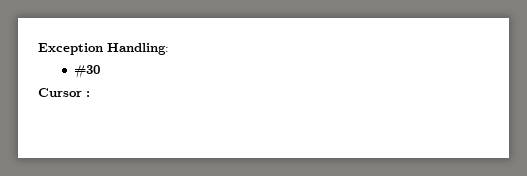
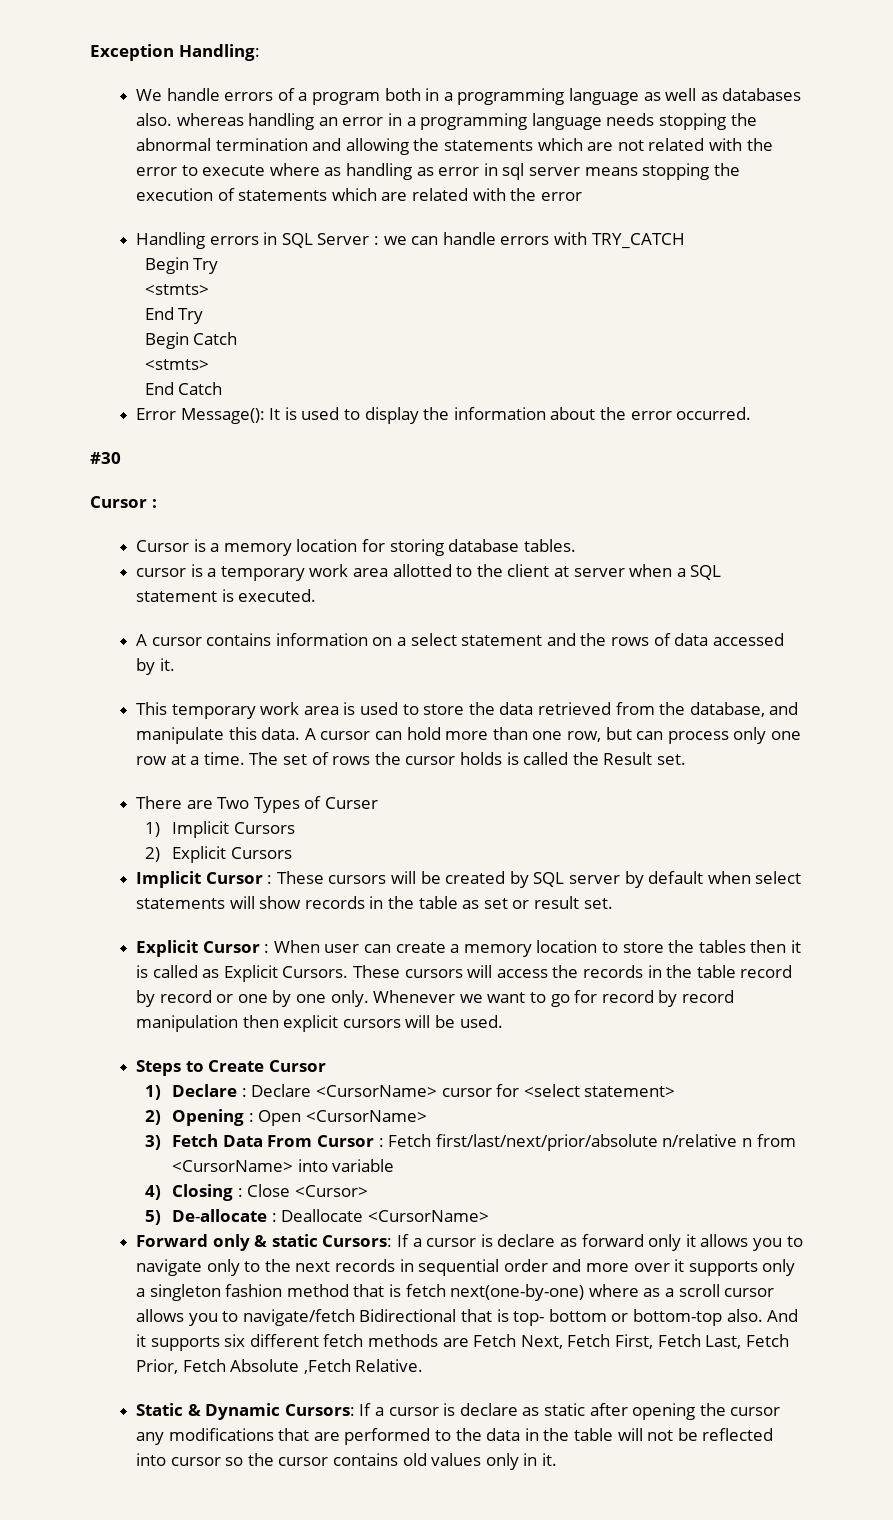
[74,65,101,79] [38,88,90,97] #30 // Cursor : -> [136,88,802,105] [136,113,757,130] [136,138,773,155] [136,163,740,180] [136,188,582,201] [136,232,685,249] [144,257,219,274] [144,284,209,295] [144,307,204,324] [144,332,238,349] [144,359,209,370] [144,382,223,395] [136,407,752,424] [90,452,121,464] [90,496,157,508] [136,539,576,556] [136,564,722,581] [136,589,317,602] [136,633,784,646] [136,658,175,675] [136,702,799,719] [136,727,801,744] [136,752,686,765] [136,796,379,813] [144,821,295,838] [144,846,292,863] [136,871,802,888] [136,896,613,909] [136,940,801,957] [136,965,793,982] [136,990,734,1007] [136,1015,503,1032] [136,1060,326,1076] [144,1084,676,1100] [144,1109,427,1126] [144,1134,796,1151] [172,1159,395,1172] [144,1184,368,1201] [144,1209,489,1225] [136,1234,803,1251] [136,1259,796,1276] [136,1284,775,1301] [136,1309,799,1326] [136,1334,789,1351] [136,1359,424,1374] [136,1403,781,1420] [136,1428,774,1445] [136,1453,558,1470] We handle errors of a program both in a programming language as well as databases also. whereas handling an error in a programming language needs stopping the abnormal termination and allowing the statements which are not related with the error to execute where as handling as error in sql server means stopping the execution of statements which are related with the error // Handling errors in SQL Server : we can handle errors with TRY_CATCH // Begin Try // <stmts> // End Try // Begin Catch // <stmts> // End Catch // Error Message(): It is used to display the information about the error occurred. // #30 // Cursor : // Cursor is a memory location for storing database tables. // cursor is a temporary work area allotted to the client at server when a SQL statement is executed. // A cursor contains information on a select statement and the rows of data accessed by it. // This temporary work area is used to store the data retrieved from the database, and manipulate this data. A cursor can hold more than one row, but can process only one row at a time. The set of rows the cursor holds is called the Result set. // There are Two Types of Curser // 1) Implicit Cursors // 2) Explicit Cursors // Implicit Cursor : These cursors will be created by SQL server by default when select statements will show records in the table as set or result set. // Explicit Cursor : When user can create a memory location to store the tables then it is called as Explicit Cursors. These cursors will access the records in the table record by record or one by one only. Whenever we want to go for record by record manipulation then explicit cursors will be used. // Steps to Create Cursor // 1) Declare : Declare <CursorName> cursor for <select statement> // 2) Opening : Open <CursorName> // 3) Fetch Data From Cursor : Fetch first/last/next/prior/absolute n/relative n from <CursorName> into variable // 4) Closing : Close <Cursor> // 5) De-allocate : Deallocate <CursorName> // Forward only & static Cursors: If a cursor is declare as forward only it allows you to navigate only to the next records in sequential order and more over it supports only a singleton fashion method that is fetch next(one-by-one) where as a scroll cursor allows you to navigate/fetch Bidirectional that is top- bottom or bottom-top also. And it supports six different fetch methods are Fetch Next, Fetch First, Fetch Last, Fetch Prior, Fetch Absolute ,Fetch Relative. // Static & Dynamic Cursors: If a cursor is declare as static after opening the cursor any modifications that are performed to the data in the table will not be reflected into cursor so the cursor contains old values only in it.

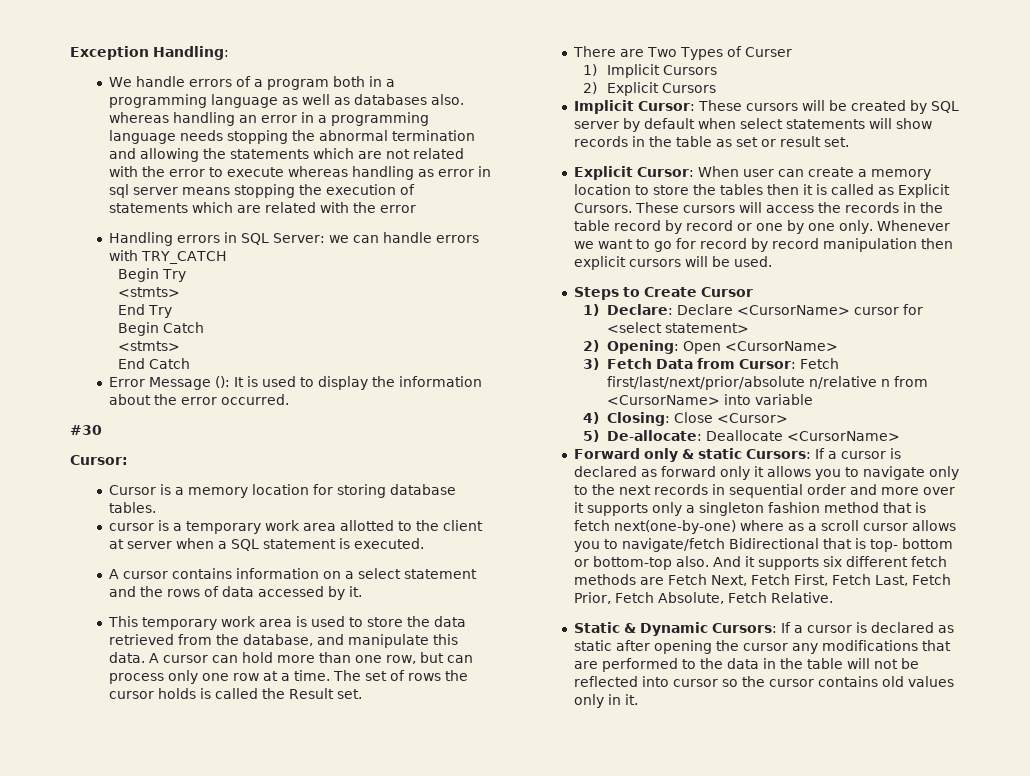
[269,163,342,176] where as -> [287,166,348,177] whereas
[317,233,380,245] Server : -> [272,233,325,243] Server:
[180,408,265,424] Message(): -> [148,376,230,390] Message ():
[90,496,157,508] Cursor : -> [70,455,128,465] Cursor:
[205,872,273,884] Cursor : -> [637,101,695,111] Cursor:
[202,941,270,953] Cursor : -> [636,167,694,177] Cursor:
[172,1084,247,1097] Declare : -> [606,304,673,315] Declare:
[172,1109,254,1126] Opening : -> [606,340,679,354] Opening:
[267,1135,384,1147] From Cursor : -> [696,358,796,369] from Cursor:
[172,1184,243,1201] Closing : -> [606,412,670,426] Closing:
[172,1209,277,1222] De-allocate : -> [606,430,702,441] De-allocate:
[497,1234,556,1247] declare -> [573,466,637,477] declared
[230,1359,351,1374] Absolute ,Fetch -> [657,592,767,604] Absolute, Fetch
[459,1403,518,1416] declare -> [870,622,934,633] declared

